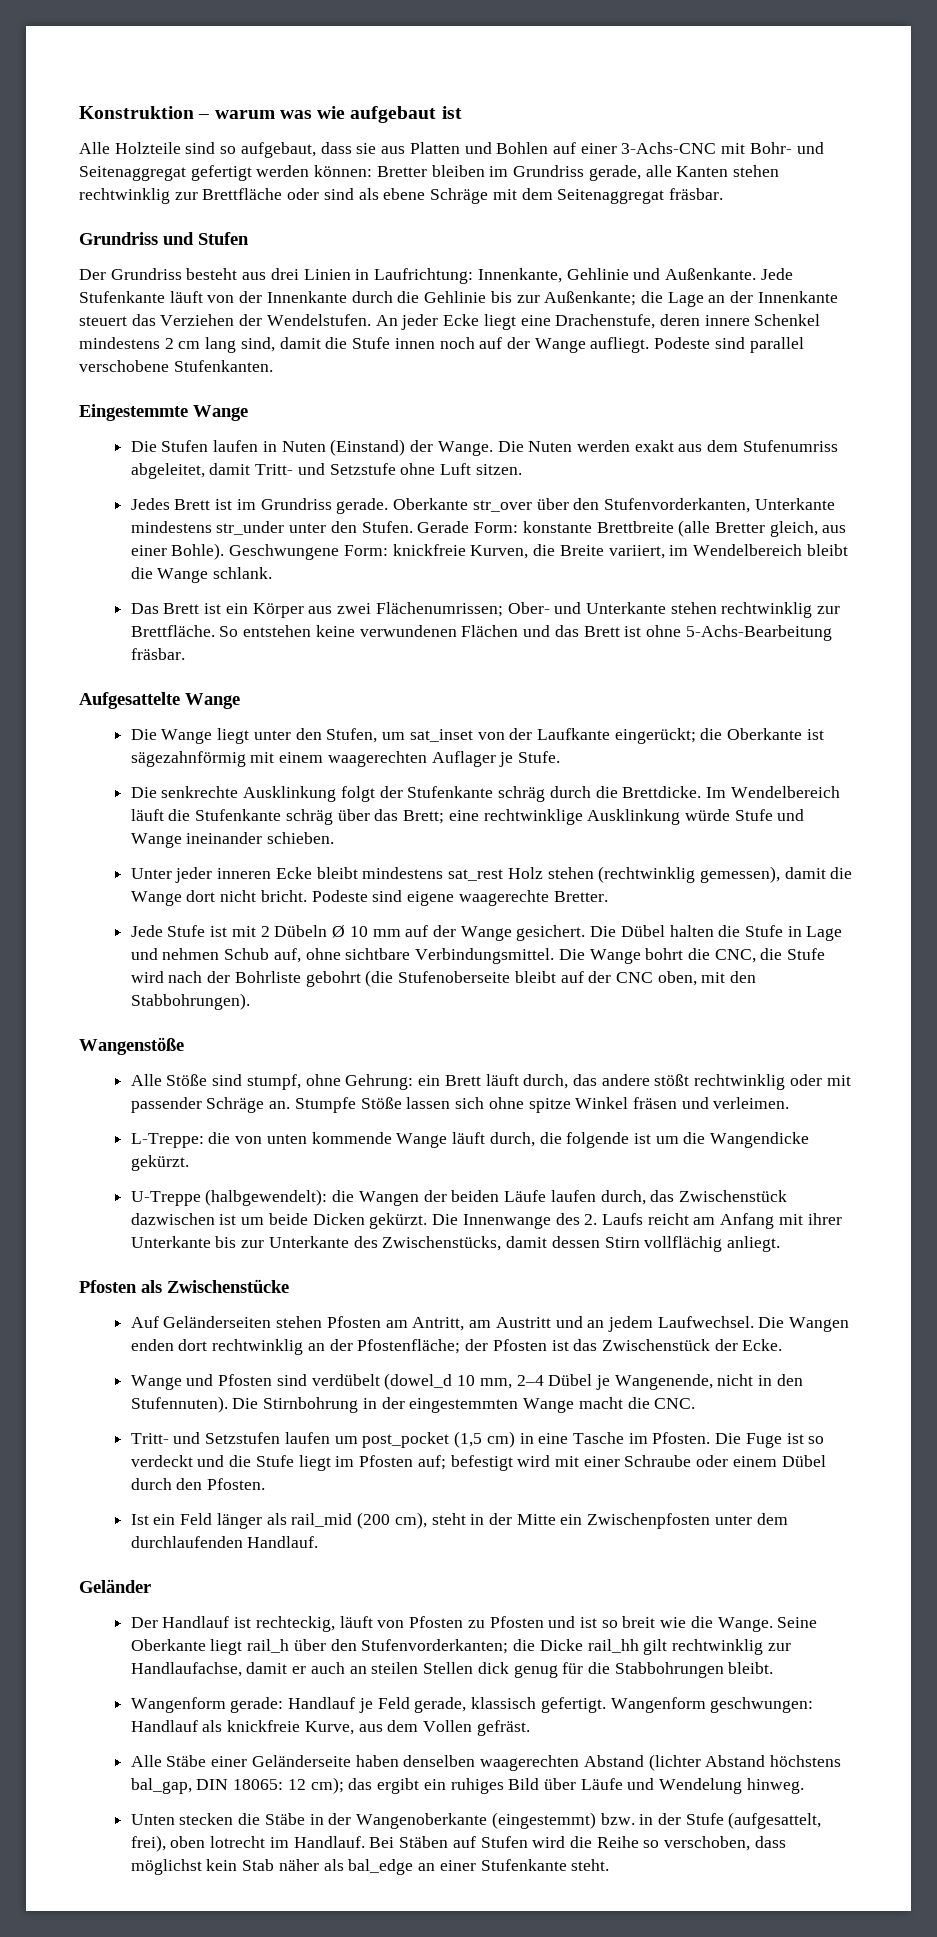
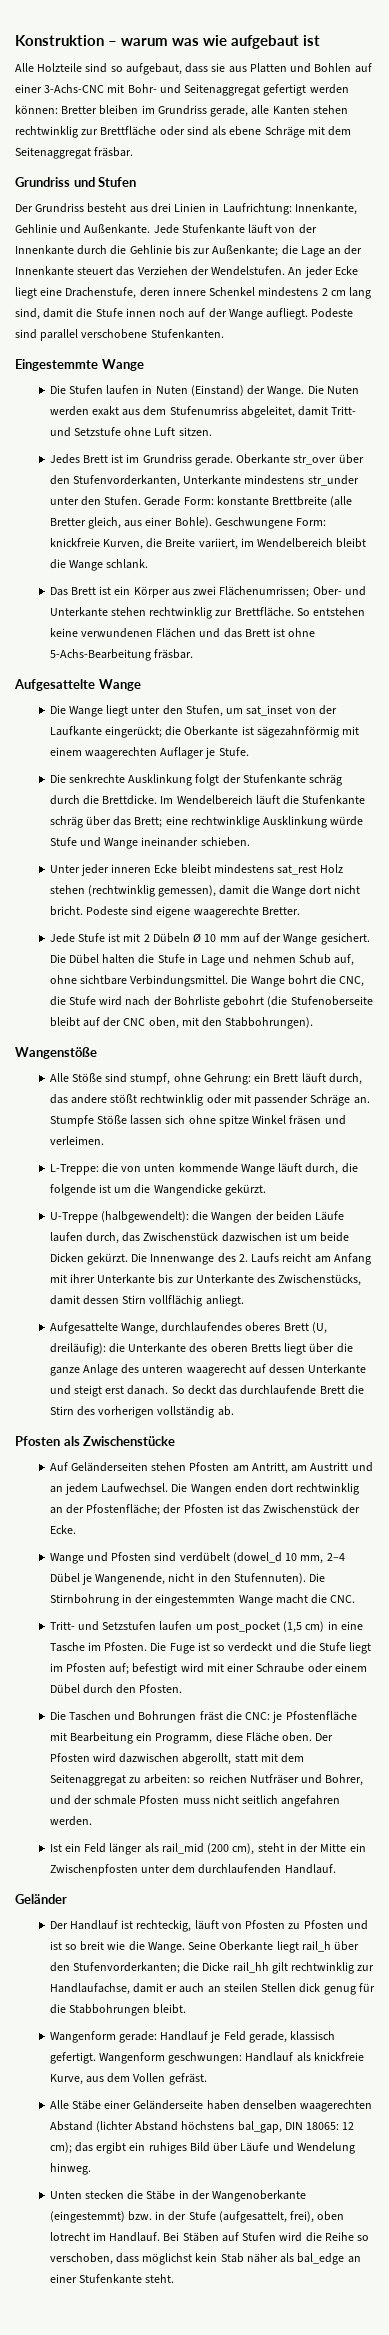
(780, 1244) none -> [49,1322,327,1334] [49,1343,353,1355] [49,1364,367,1376] [49,1385,364,1397] [49,1406,234,1418] // Aufgesattelte Wange, durchlaufendes oberes Brett (U, dreiläufig): die Unterkante des oberen Bretts liegt über die ganze Anlage des unteren waagerecht auf dessen Unterkante und steigt erst danach. So deckt das durchlaufende Brett die Stirn des vorherigen vollständig ab.
(266, 1484) none -> [49,1711,357,1723] [49,1732,334,1744] [49,1753,305,1765] [49,1774,364,1786] [49,1795,341,1807] [49,1816,92,1826] // Die Taschen und Bohrungen fräst die CNC: je Pfostenfläche mit Bearbeitung ein Programm, diese Fläche oben. Der Pfosten wird dazwischen abgerollt, statt mit dem Seitenaggregat zu arbeiten: so reichen Nutfräser und Bohrer, und der schmale Pfosten muss nicht seitlich angefahren werden.

